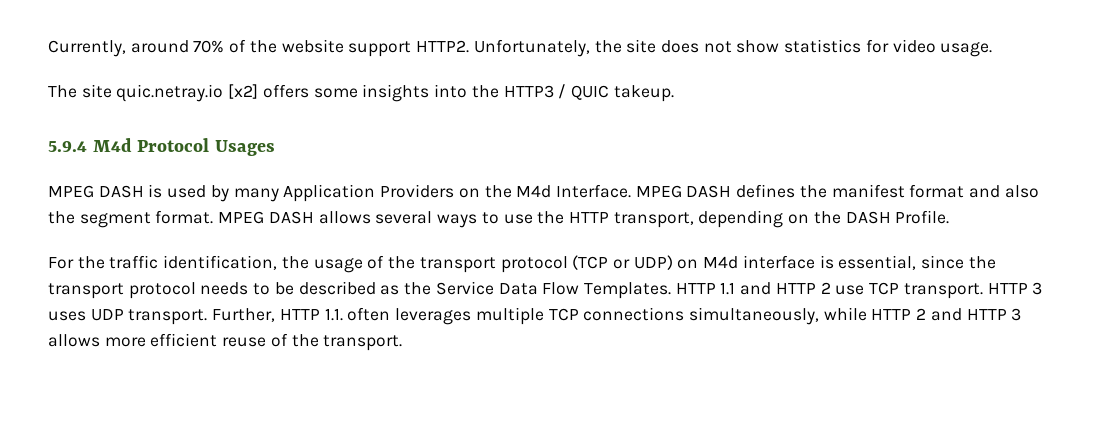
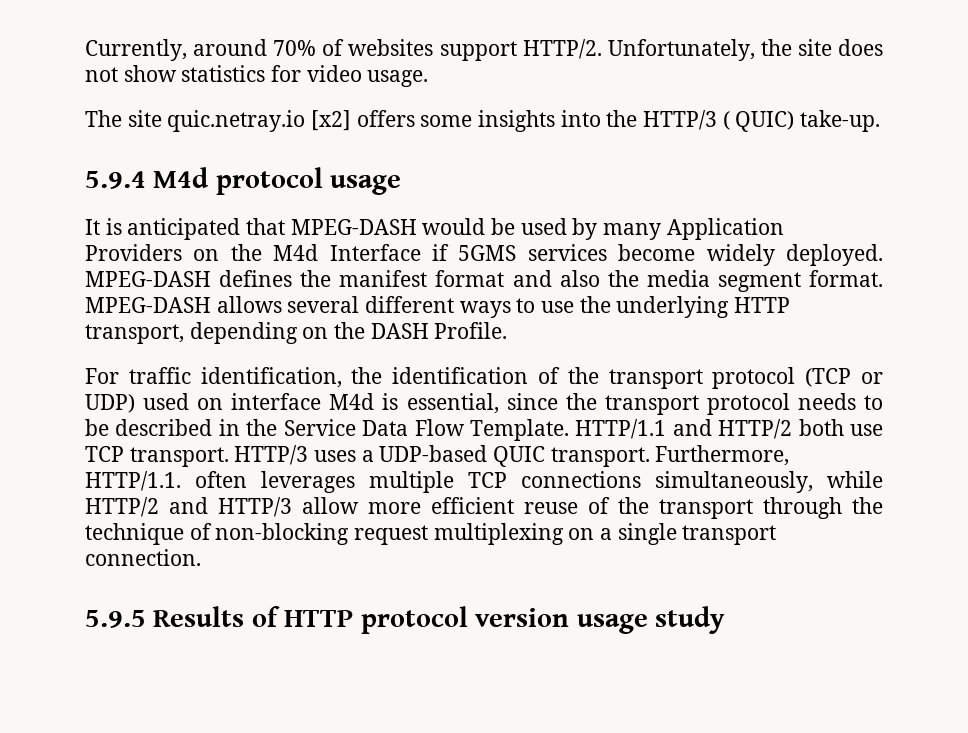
[249,39,470,57] the website support HTTP2. -> [348,39,602,61] websites support HTTP/2.
[503,84,674,102] [48,138,276,156] [48,184,163,198] HTTP3 / QUIC takeup. // 5.9.4 M4d Protocol Usages // MPEG DASH is -> [643,110,881,132] [85,167,402,195] [85,218,516,240] HTTP/3 ( QUIC) take-up. // 5.9.4 M4d protocol usage // It is anticipated that MPEG-DASH would be
[555,184,732,198] Interface. MPEG DASH -> [329,244,883,266] [85,271,211,287] Interface if 5GMS services become widely deployed. MPEG-DASH
(75, 217) none -> [646,270,710,287] media
[218,211,314,224] MPEG DASH -> [85,297,211,313] MPEG-DASH
(433, 217) none -> [365,296,455,313] different
(565, 217) none -> [616,296,730,318] underlying
[77,256,105,269] the -> (119, 376) none
[313,258,363,273] usage -> [392,367,529,384] identification
[677,255,815,269] on M4d interface -> [143,393,375,410] used on interface M4d
[380,285,400,295] as -> [218,419,240,436] in
[583,282,1043,299] [48,308,343,325] Templates. HTTP 1.1 and HTTP 2 use TCP transport. HTTP 3 uses UDP transport. Further, HTTP 1.1. -> [469,419,883,441] [85,445,790,467] [85,471,181,491] Template. HTTP/1.1 and HTTP/2 both use TCP transport. HTTP/3 uses a UDP-based QUIC transport. Furthermore, HTTP/1.1.
[871,308,1022,321] [48,334,100,347] HTTP 2 and HTTP 3 allows -> [85,497,359,517] HTTP/2 and HTTP/3 allow
[323,335,403,351] transport. -> [659,497,883,519] [85,523,777,545] [85,549,201,566] [85,606,725,634] transport through the technique of non-blocking request multiplexing on a single transport connection. // 5.9.5 Results of HTTP protocol version usage study

